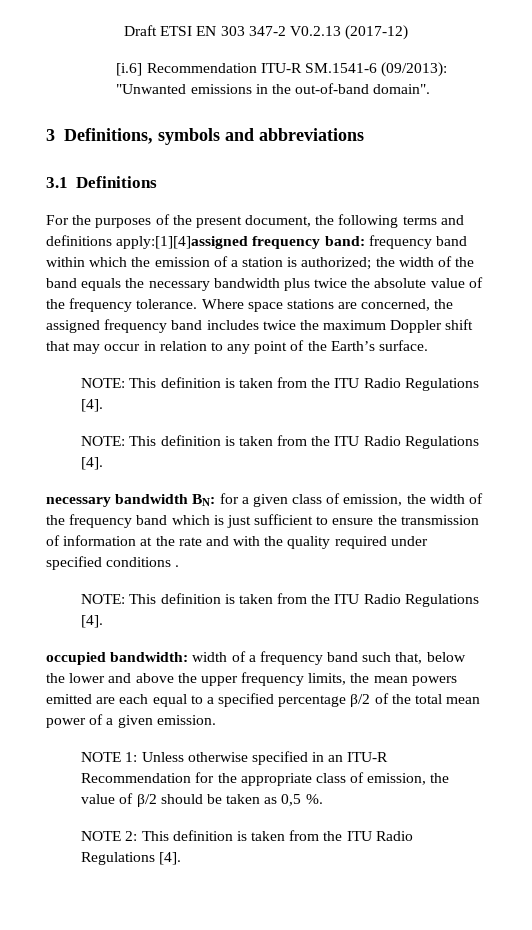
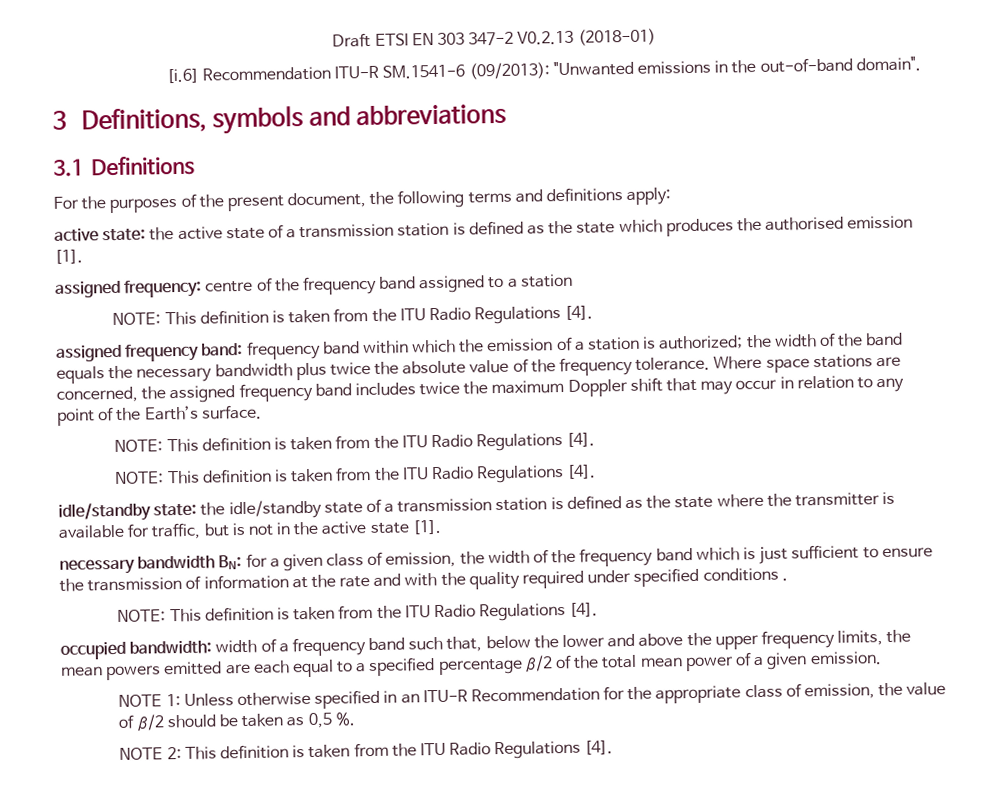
[345,25,409,40] (2017-12) -> [577,28,656,46] (2018-01)
[116,236,249,249] apply:[1][4]assigned -> [626,187,672,205] [54,215,914,242] [54,249,83,264] [55,273,573,298] [112,305,594,326] [56,344,122,362] apply: // active state: the active state of a transmission station is defined as the state which produces the authorised emission [1]. // assigned frequency: centre of the frequency band assigned to a station // NOTE: This definition is taken from the ITU Radio Regulations [4]. // assigned
(104, 463) none -> [58,491,896,522] [58,519,442,540] // idle/standby state: the idle/standby state of a transmission station is defined as the state where the transmitter is available for traffic, but is not in the active state [1].

